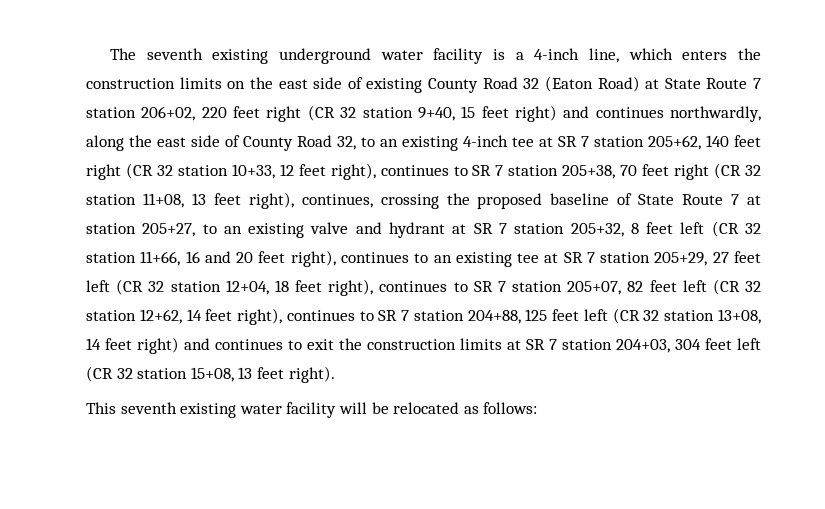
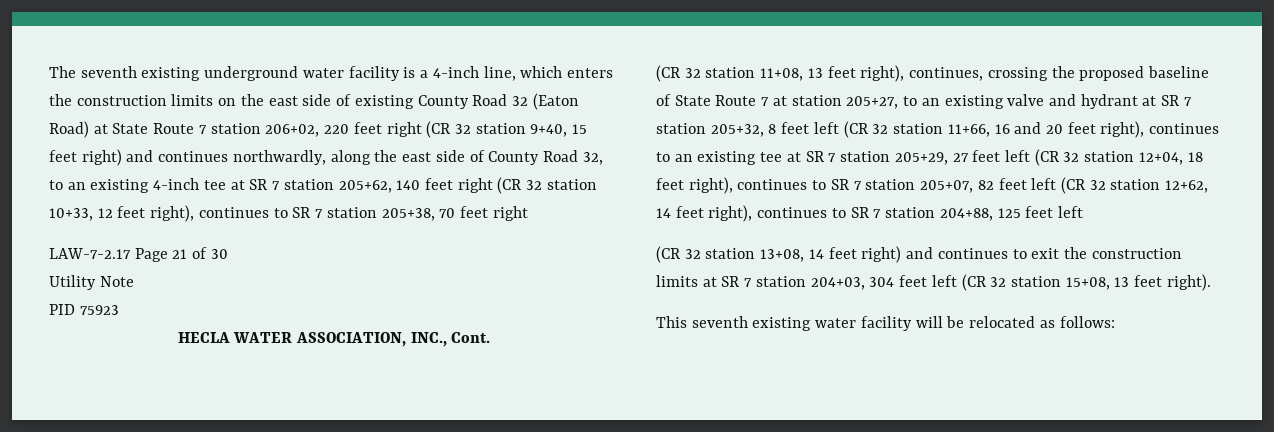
(710, 172) none -> [49,247,228,262] [49,275,134,290] [49,304,119,315] [177,332,491,347] // LAW-7-2.17 Page 21 of 30 // Utility Note // PID 75923 // HECLA WATER ASSOCIATION, INC., Cont. //
(608, 315) none -> (1083, 212) //

